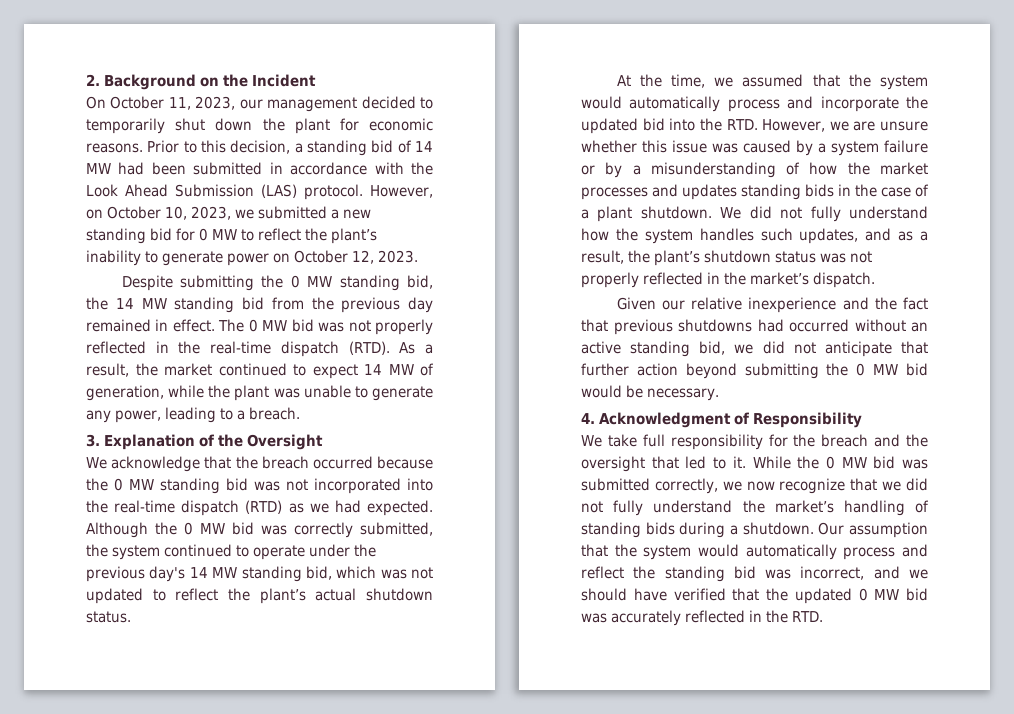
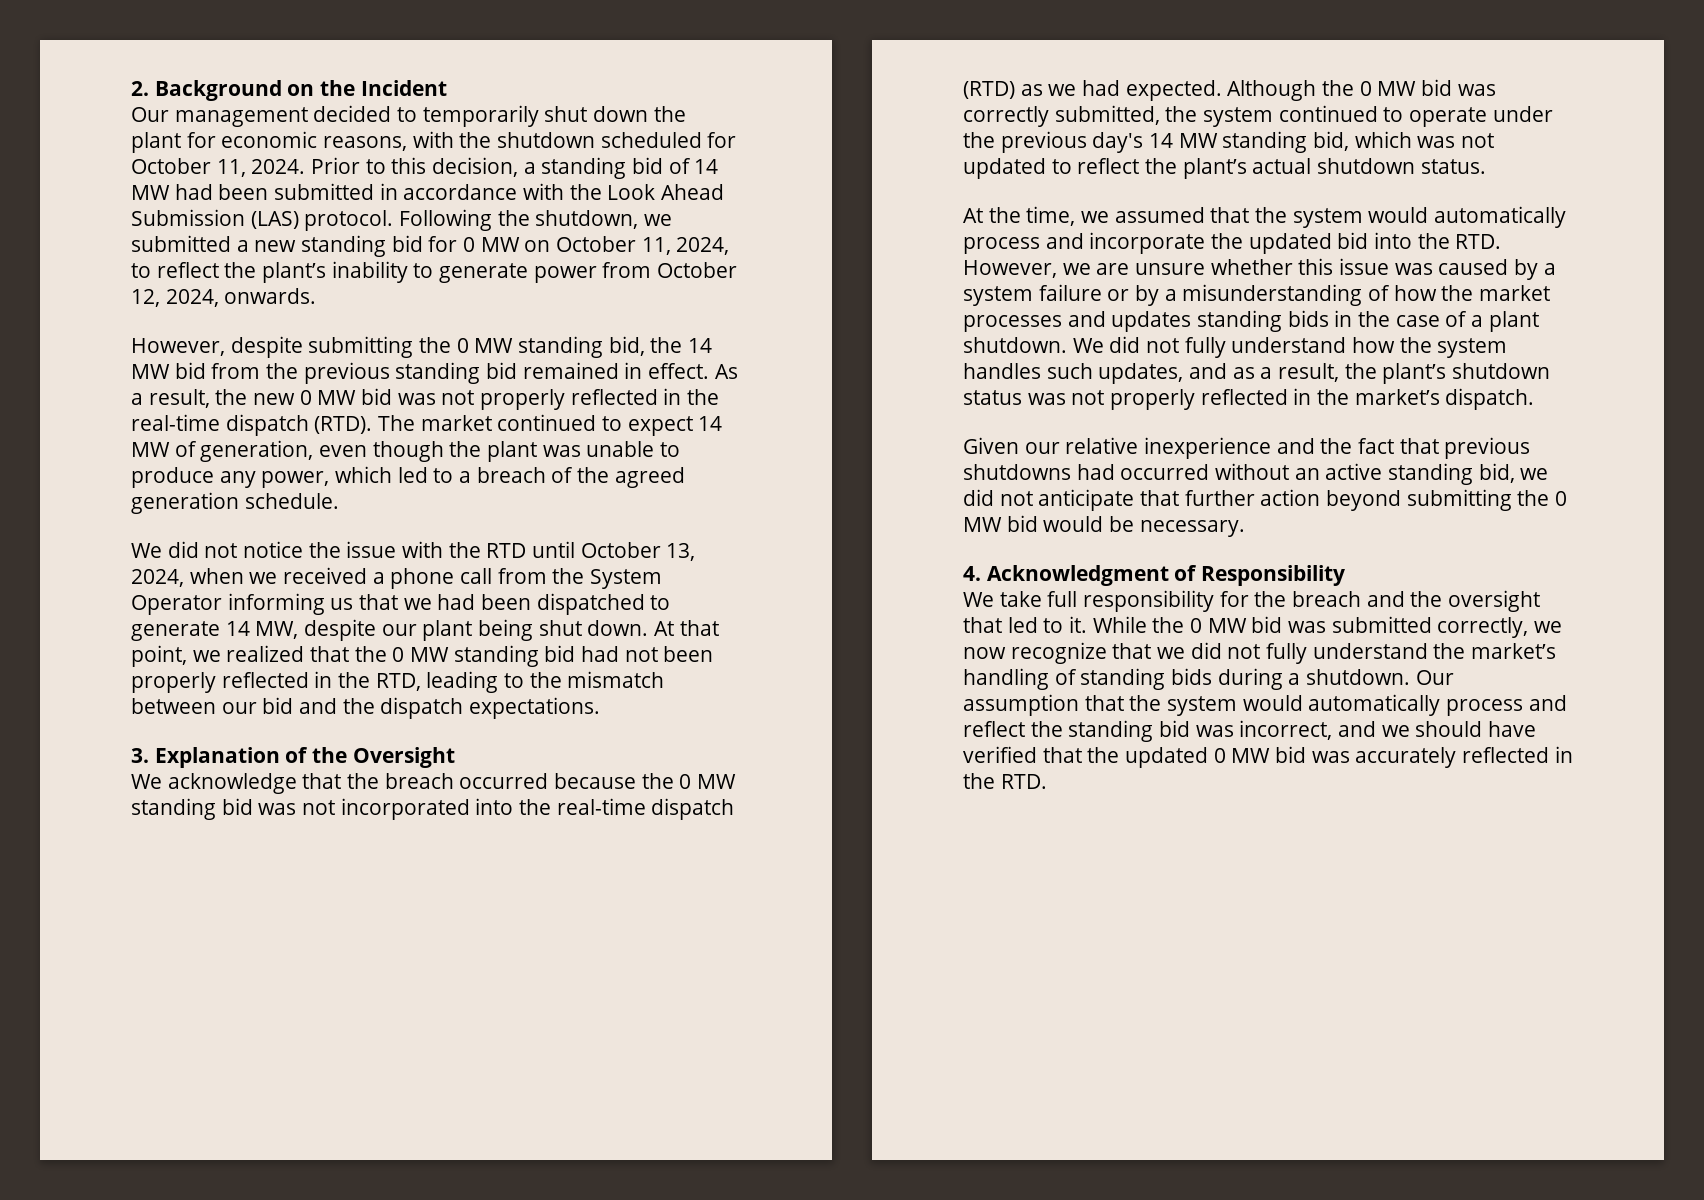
[86,96,263,110] On October 11, 2023, our -> [131,107,169,122] Our
[86,143,143,153] reasons. -> [323,131,737,151] [131,158,306,177] reasons, with the shutdown scheduled for October 11, 2024.
[370,185,433,198] [86,206,231,220] However, on October 10, 2023, -> [399,209,639,231] Following the shutdown,
(237, 234) none -> [524,236,730,255] on October 11, 2024,
[273,253,290,263] on -> [602,262,652,278] from
[378,250,418,263] [121,275,173,291] 2023. // Despite -> [165,288,317,307] [131,336,303,358] 2024, onwards. // However, despite
[174,297,235,313] standing -> (170, 371) none
[408,297,433,313] day -> [395,362,518,384] standing bid
[218,319,245,332] The -> [714,364,738,379] [131,389,296,408] As a result, the new
[399,342,433,354] [86,363,158,377] As a result, the -> [378,415,416,431] The
[168,385,205,398] while -> [319,441,444,462] even though
[372,386,433,401] generate -> [131,467,214,488] produce
[165,407,300,423] leading to a breach. -> [335,466,685,488] [131,492,339,514] [131,541,696,561] [131,567,663,589] [131,593,671,615] [131,619,719,641] [131,645,714,667] [131,671,665,693] [131,697,601,719] which led to a breach of the agreed generation schedule. // We did not notice the issue with the RTD until October 13, 2024, when we received a phone call from the System Operator informing us that we had been dispatched to generate 14 MW, despite our plant being shut down. At that point, we realized that the 0 MW standing bid had not been properly reflected in the RTD, leading to the mismatch between our bid and the dispatch expectations.

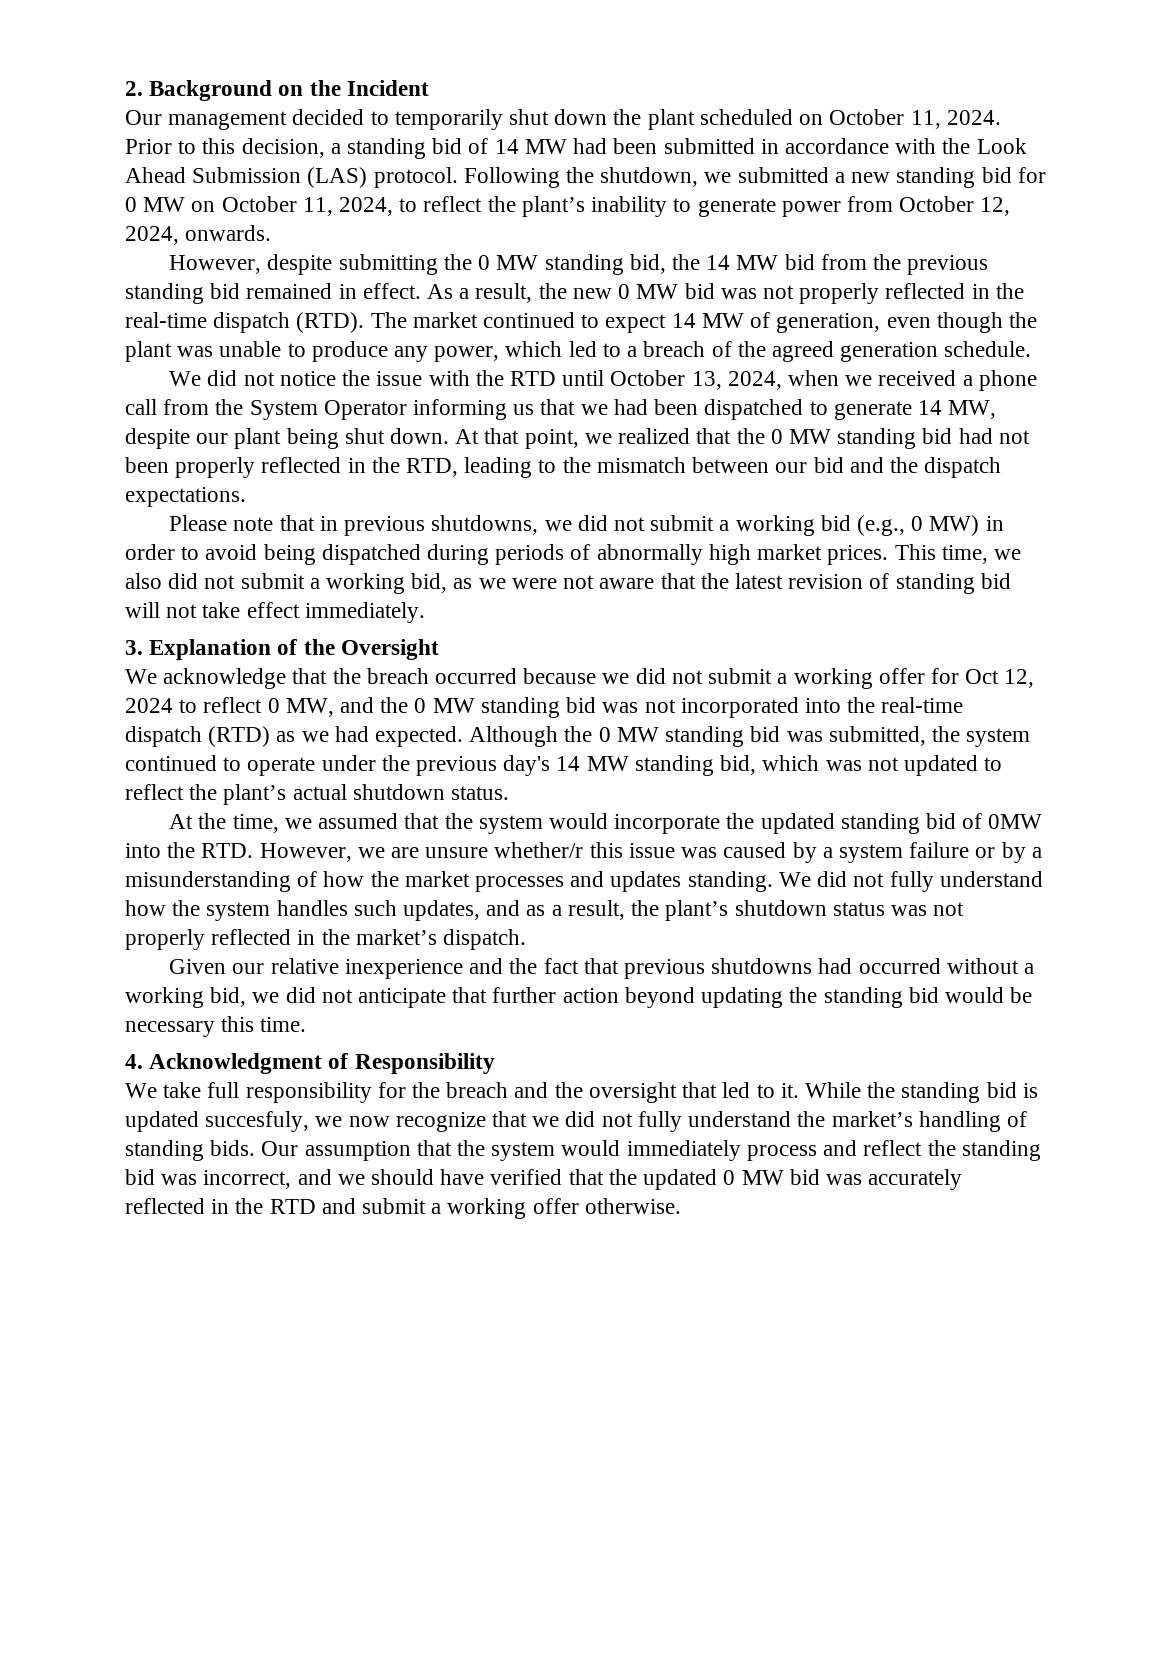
[186,131,737,151] for economic reasons, with the shutdown scheduled for -> [699,109,824,125] scheduled on
(601, 708) none -> [169,515,1004,536] [125,544,1021,565] [125,573,1011,594] [125,602,425,623] // Please note that in previous shutdowns, we did not submit a working bid (e.g., 0 MW) in order to avoid being dispatched during periods of abnormally high market prices. This time, we also did not submit a working bid, as we were not aware that the latest revision of standing bid will not take effect immediately.
(637, 781) none -> [602,668,1035,689] [125,697,375,717] we did not submit a working offer for Oct 12, 2024 to reflect 0 MW, and
[1421,79,1496,96] [963,106,1049,127] bid was correctly -> [665,726,823,747] standing bid was
[1434,206,1567,228] [963,232,1369,254] automatically process and incorporate the updated bid -> [614,813,1043,834] incorporate the updated standing bid of 0MW
[1210,259,1293,275] whether -> [494,842,584,858] whether/r
[1197,310,1539,332] [963,337,1067,353] standing bids in the case of a plant shutdown. -> [687,871,773,892] standing.
[1294,463,1474,485] an active standing -> [1024,963,1035,974] [125,987,204,1008] a working
[1406,489,1568,511] [963,515,1245,537] submitting the 0 MW bid would be necessary. -> [701,987,1033,1008] [125,1016,307,1037] updating the standing bid would be necessary this time.
[1190,616,1529,638] 0 MW bid was submitted correctly, -> [901,1082,1038,1103] [125,1111,310,1132] standing bid is updated succesfuly,
[1171,668,1411,690] bids during a shutdown. -> [210,1140,256,1156] bids.
[1308,694,1441,716] automatically -> [626,1140,741,1161] immediately
[1000,774,1047,789] RTD. -> [269,1198,681,1219] RTD and submit a working offer otherwise.

